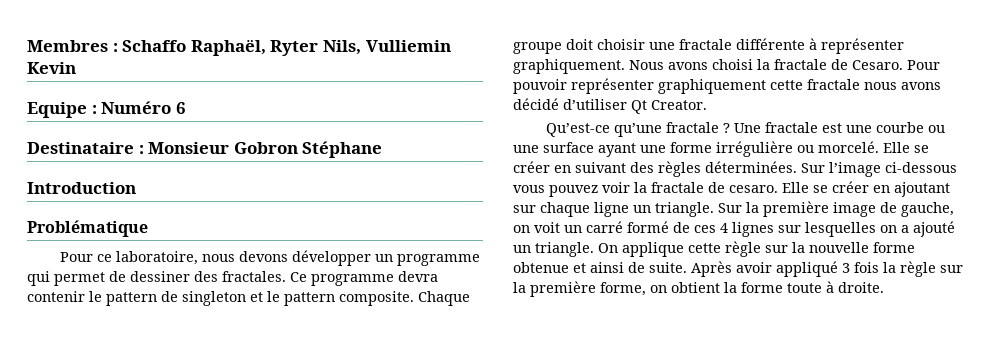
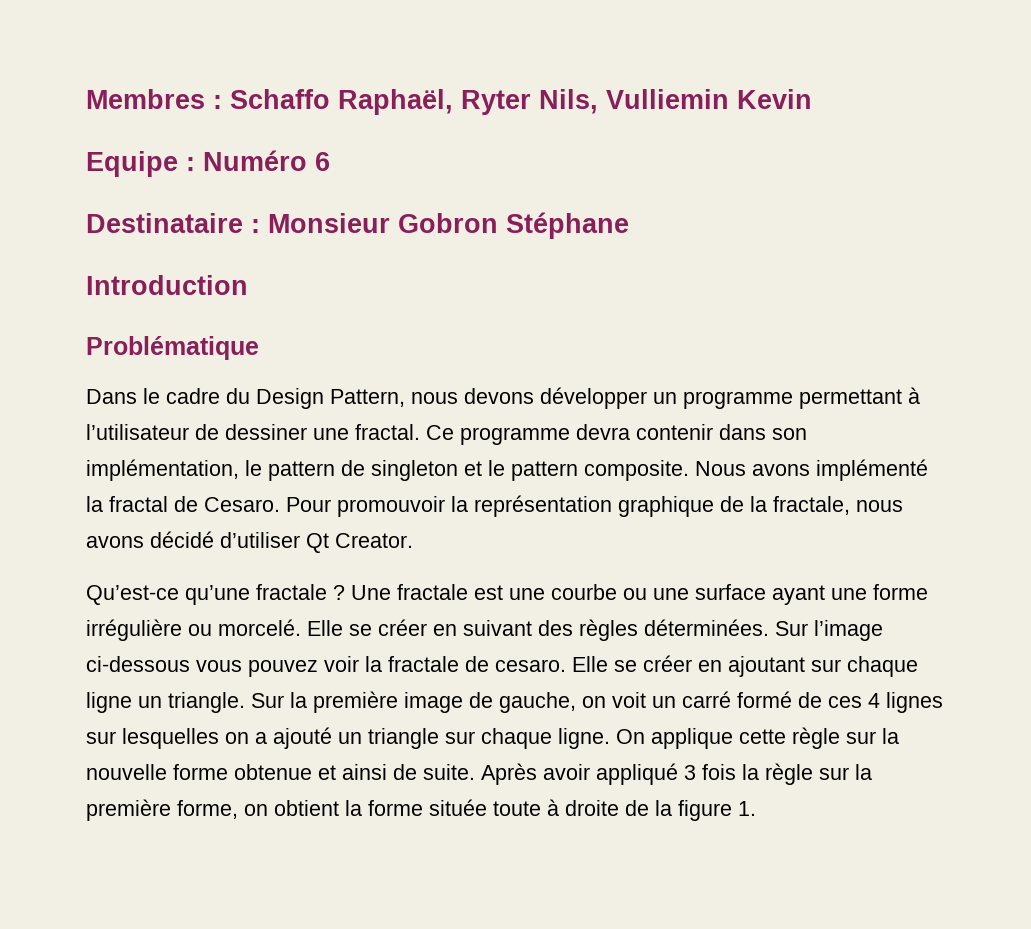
[60,251,199,265] Pour ce laboratoire, -> [86,388,405,409] Dans le cadre du Design Pattern,
[27,271,286,286] qui permet de dessiner des fractales. -> [799,387,920,409] [86,424,420,440] permettant à l’utilisateur de dessiner une fractal.
(85, 296) none -> [719,424,807,440] [86,459,239,481] dans son implémentation,
[418,291,470,306] [513,38,904,54] [513,59,940,74] [513,78,860,94] Chaque groupe doit choisir une fractale différente à représenter graphiquement. Nous avons choisi la fractale de Cesaro. Pour pouvoir représenter graphiquement cette fractale -> [695,459,928,481] [86,495,850,517] Nous avons implémenté la fractal de Cesaro. Pour promouvoir la représentation graphique de la fractale,
[535,242,594,257] triangle. -> [368,728,610,749] triangle sur chaque ligne.
(783, 287) none -> [429,799,487,816] située
[838,282,884,293] droite. -> [565,800,756,821] droite de la figure 1.

